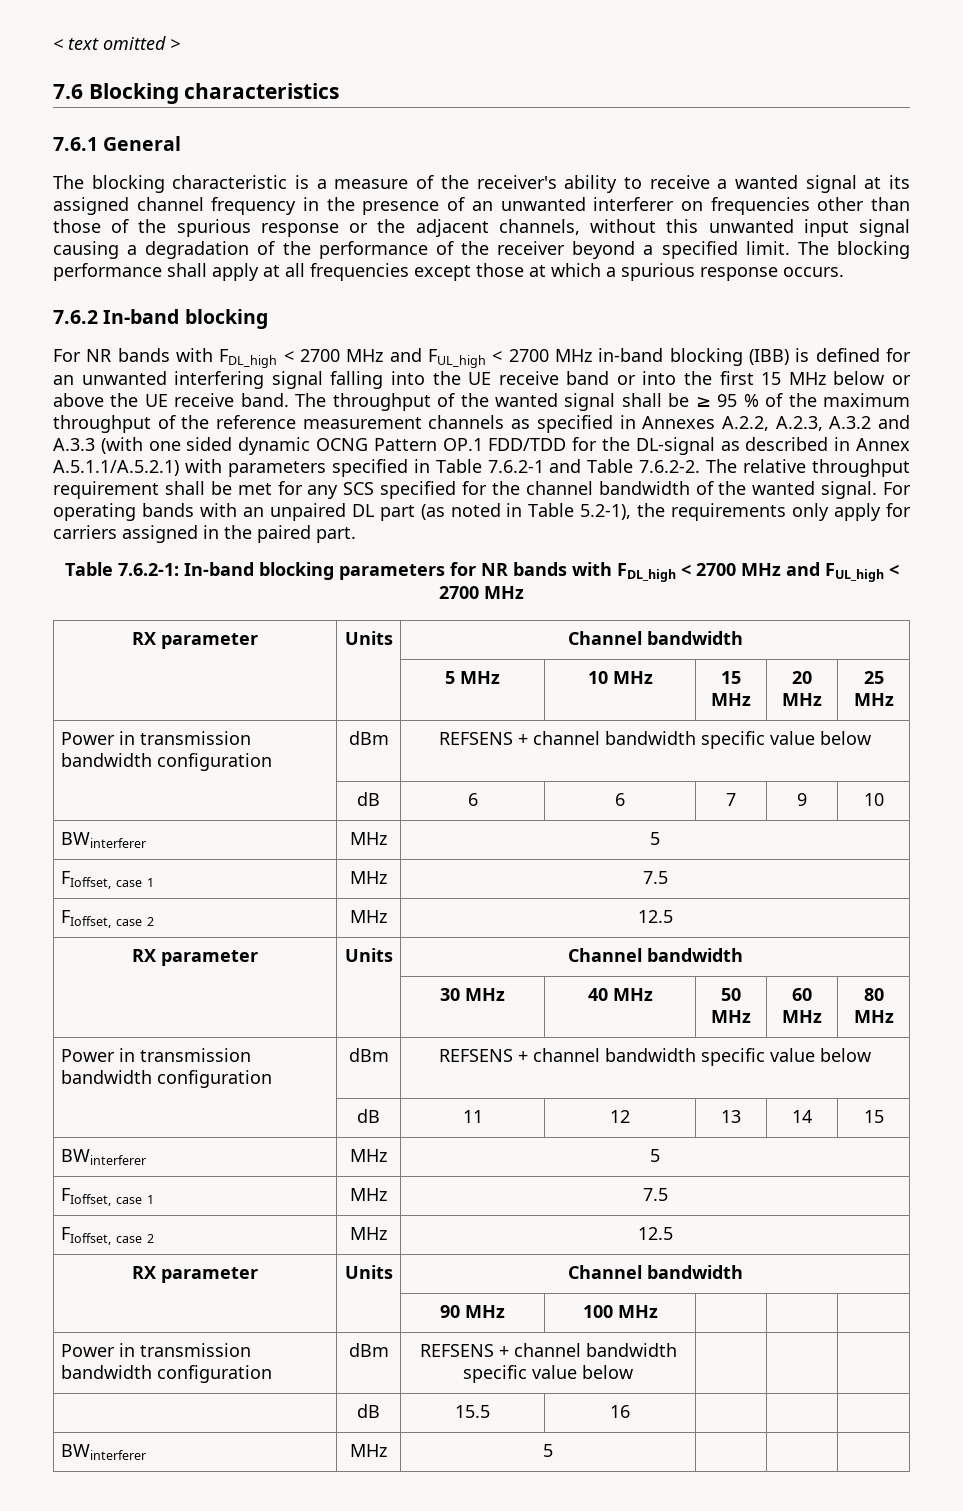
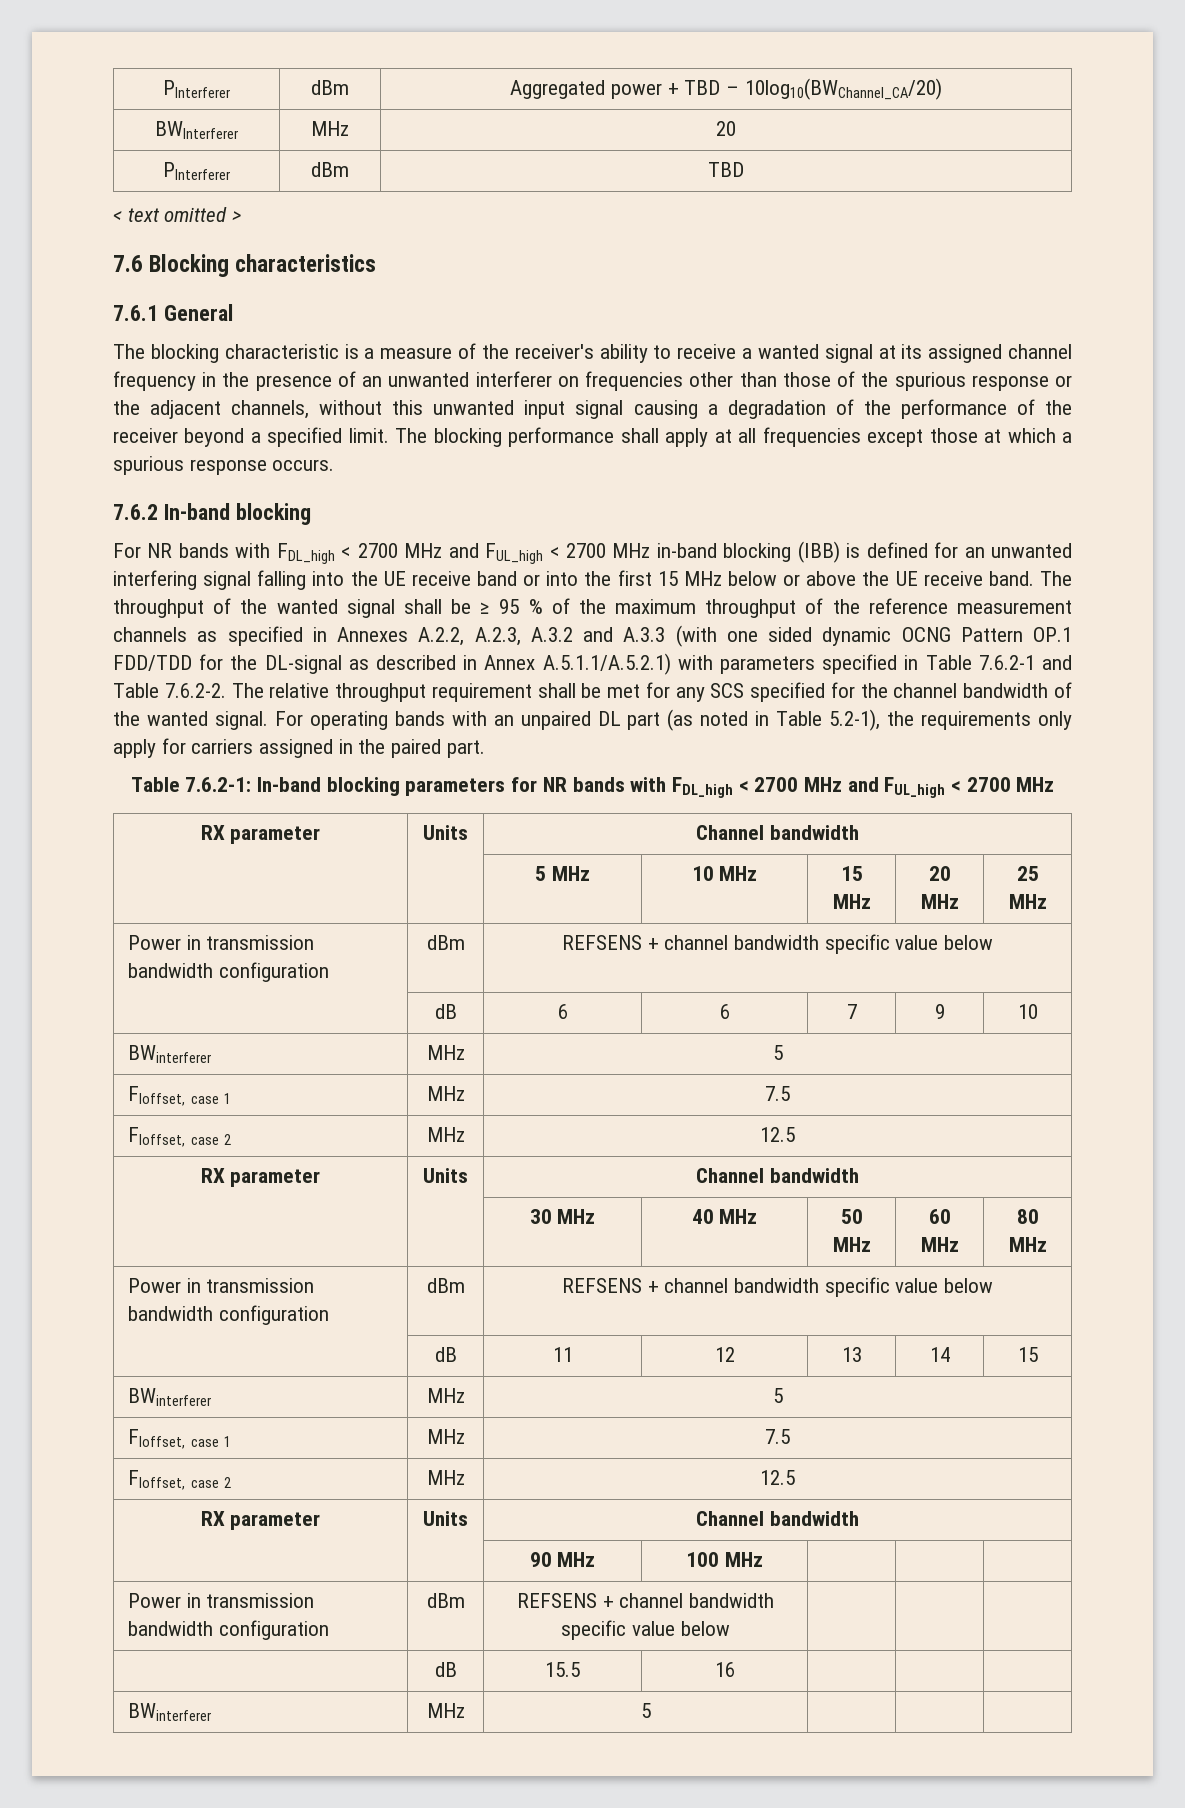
(53, 44) none -> [163,80,230,98] [311,80,349,95] [510,78,942,100] [155,121,238,139] [311,121,349,136] [716,121,737,136] [163,162,230,180] [311,162,349,177] [708,162,745,177] PInterferer | dBm | Aggregated power + TBD – 10log10(BWChannel_CA/20) // BWInterferer | MHz | 20 // PInterferer | dBm | TBD //

